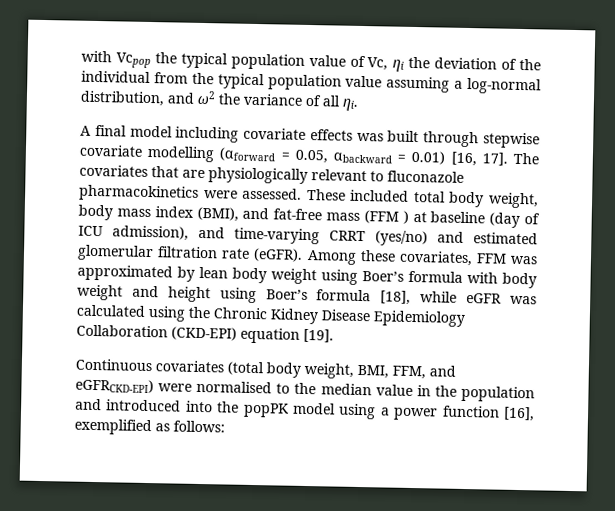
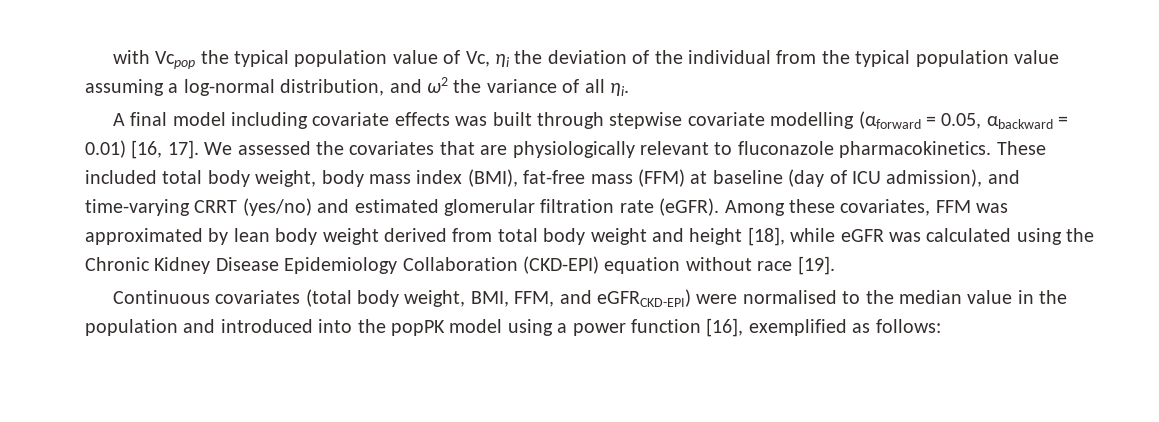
[512,152,539,165] The -> [204,141,344,155] We assessed the
[79,184,303,202] pharmacokinetics were assessed. -> [839,141,992,158] pharmacokinetics.
[242,207,270,220] and -> (518, 178) none
[363,210,409,224] (FFM ) -> [637,169,685,187] (FFM)
[321,269,498,285] using Boer’s formula with -> [384,228,538,242] derived from total
[219,287,372,304] using Boer’s formula -> (743, 236) none
(300, 335) none -> [685,257,793,271] without race

